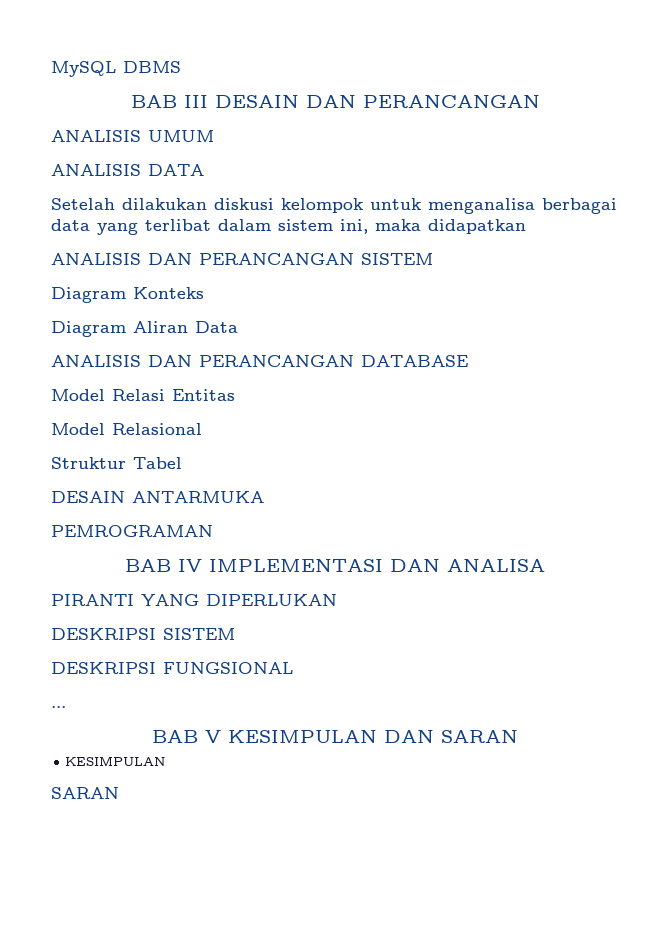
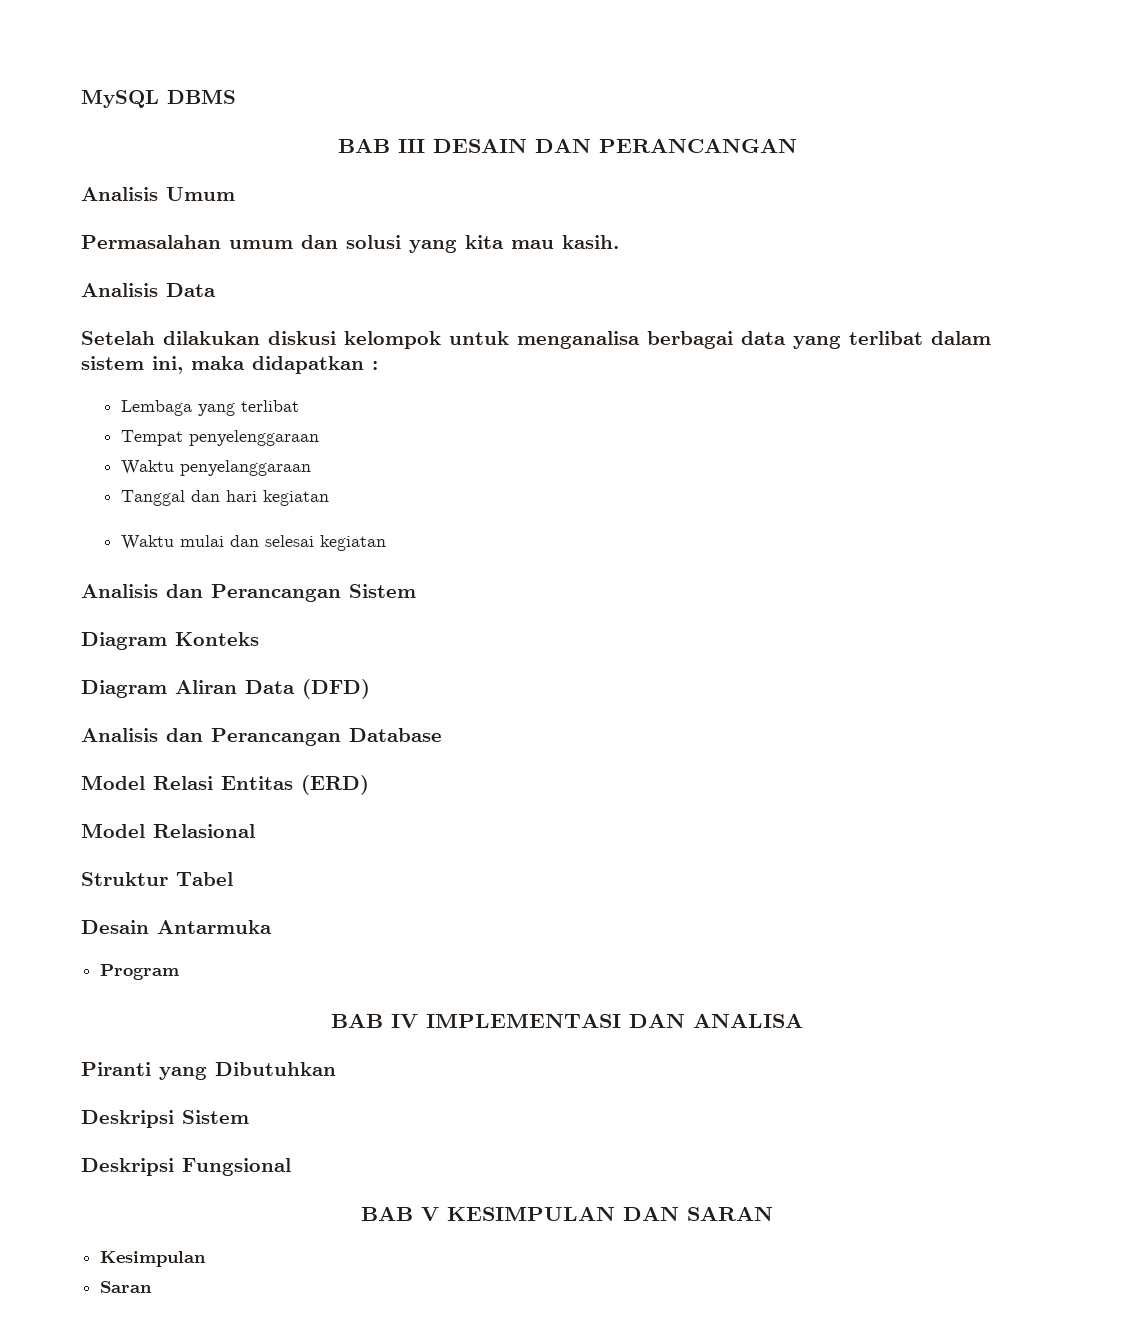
[51,130,214,142] [51,164,204,176] ANALISIS UMUM // ANALISIS DATA -> [81,187,235,201] [81,235,619,253] [81,283,216,297] Analisis Umum // Permasalahan umum dan solusi yang kita mau kasih. // Analisis Data
[51,253,433,265] // ANALISIS DAN PERANCANGAN SISTEM -> [372,361,378,370] [120,400,299,416] [120,430,319,446] [120,460,311,476] [120,490,329,506] [120,535,386,551] [81,584,416,602] : // Lembaga yang terlibat // Tempat penyelenggaraan // Waktu penyelanggaraan // Tanggal dan hari kegiatan // Waktu mulai dan selesai kegiatan // Analisis dan Perancangan Sistem
[51,355,468,367] // ANALISIS DAN PERANCANGAN DATABASE -> [302,679,370,699] [81,728,442,746] (DFD) // Analisis dan Perancangan Database
(235, 395) none -> [301,775,369,795] (ERD)
[51,491,264,503] [51,525,213,537] DESAIN ANTARMUKA // PEMROGRAMAN -> [81,920,272,934] [100,964,180,980] Desain Antarmuka // Program
[51,594,337,606] [51,628,235,640] [51,662,293,674] [51,706,66,708] PIRANTI YANG DIPERLUKAN // DESKRIPSI SISTEM // DESKRIPSI FUNGSIONAL // ... -> [81,1062,336,1080] [81,1110,249,1128] [81,1158,291,1176] Piranti yang Dibutuhkan // Deskripsi Sistem // Deskripsi Fungsional
[65,756,167,766] [51,787,119,799] KESIMPULAN // SARAN -> [100,1251,207,1267] [100,1281,153,1293] Kesimpulan // Saran

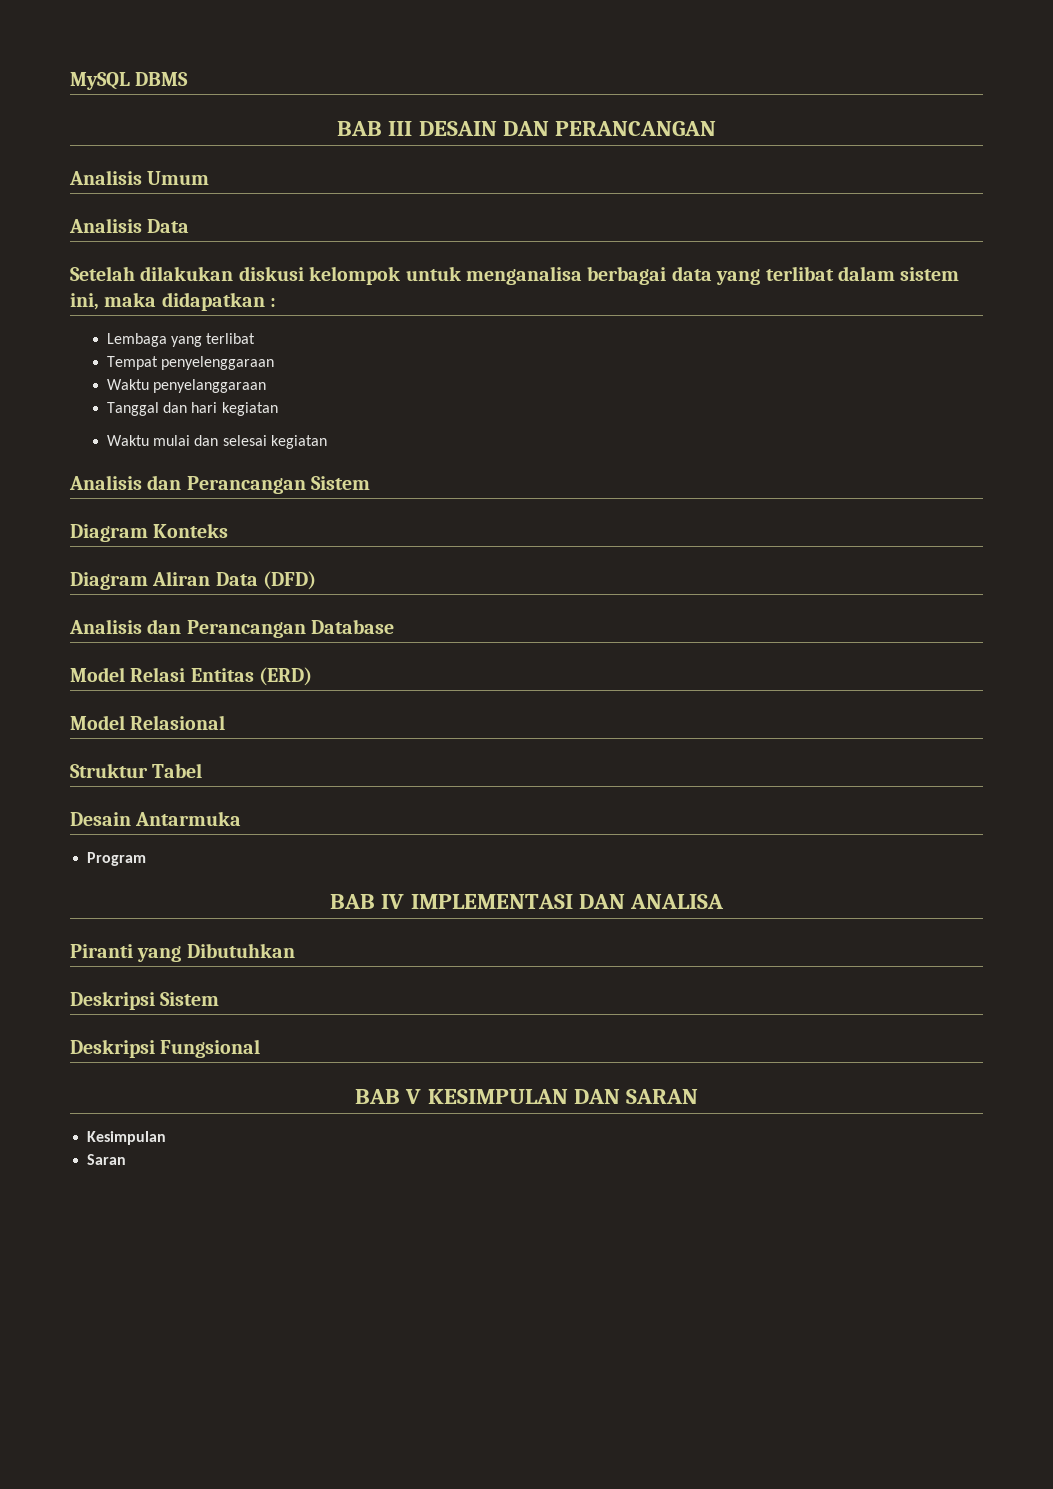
[81,235,619,253] // Permasalahan umum dan solusi yang kita mau kasih. -> (210, 178) none

